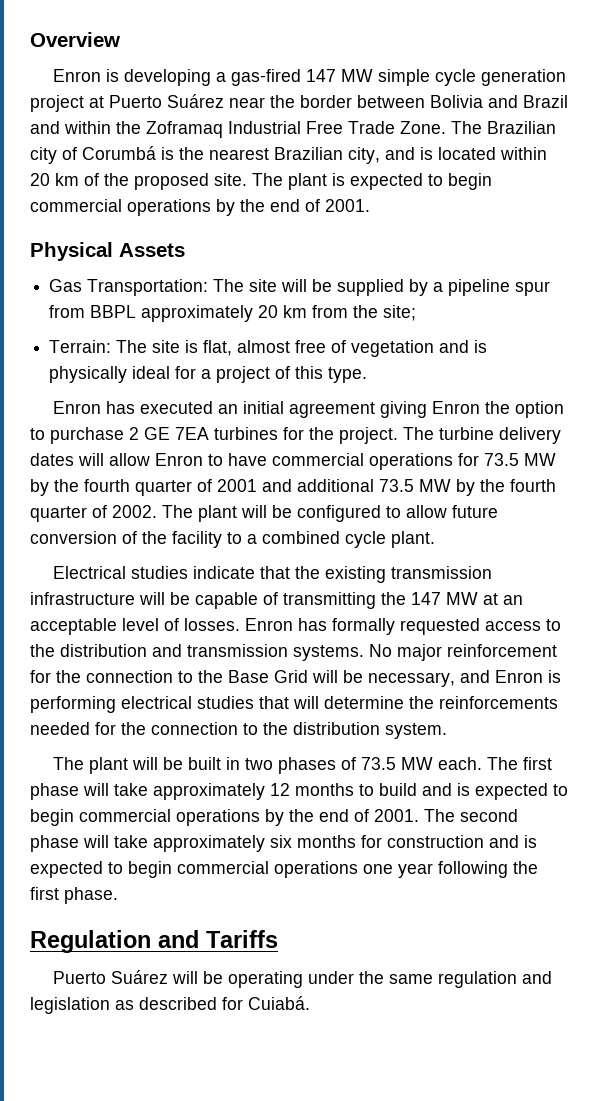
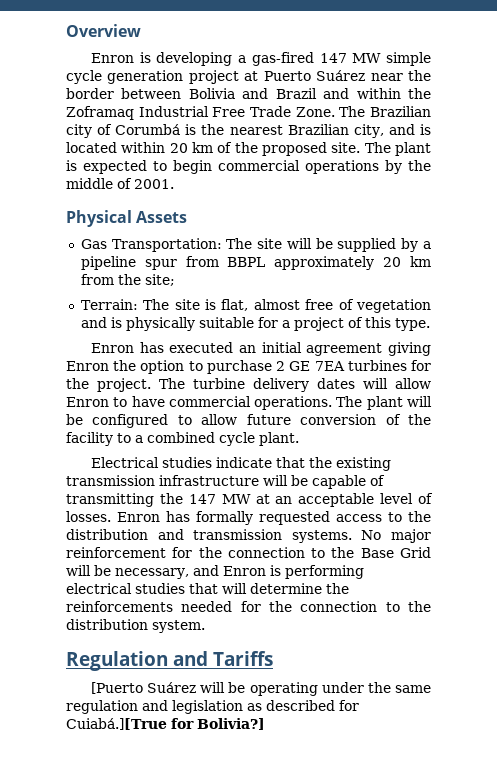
[270,199,300,212] end -> [66,178,113,189] middle
[132,366,171,379] ideal -> [198,317,254,328] suitable
[369,453,556,470] [30,479,556,496] [30,505,157,522] operations for 73.5 MW by the fourth quarter of 2001 and additional 73.5 MW by the fourth quarter of 2002. -> [254,396,333,410] operations.
[53,757,553,774] [30,783,568,800] [30,809,518,826] [30,835,537,852] [30,861,538,878] [30,887,118,904] // The plant will be built in two phases of 73.5 MW each. The first phase will take approximately 12 months to build and is expected to begin commercial operations by the end of 2001. The second phase will take approximately six months for construction and is expected to begin commercial operations one year following the first phase. -> (205, 626) none
[53,971,107,984] Puerto -> [90,682,143,694] [Puerto
[248,996,310,1010] Cuiabá. -> [66,718,265,730] Cuiabá.][True for Bolivia?]

